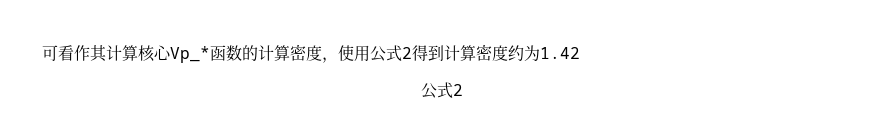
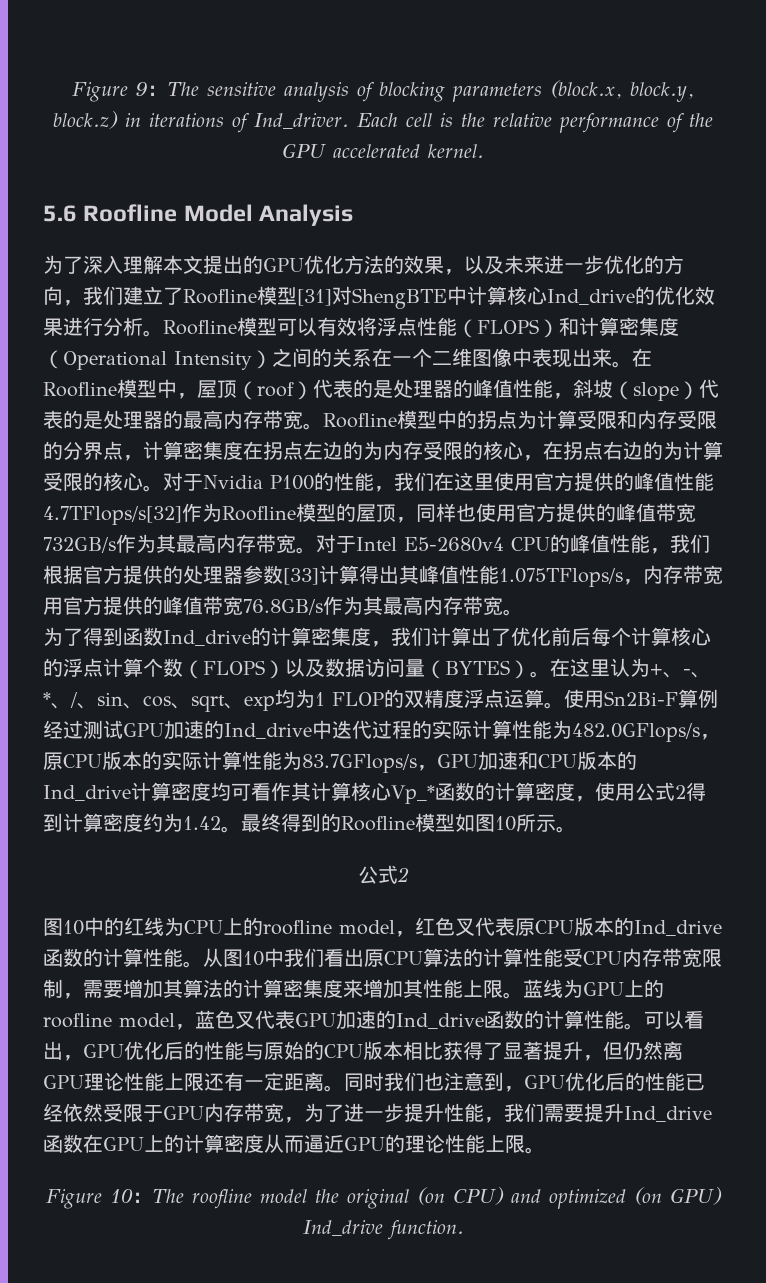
(42, 53) none -> [72,80,695,102] [53,111,713,133] [282,143,484,159] [43,204,354,226] [43,255,684,275] [43,286,715,309] [43,317,679,338] [43,348,652,370] [43,379,719,401] [43,410,717,430] [43,441,723,461] [43,472,714,492] [43,503,696,525] [43,534,710,554] [43,565,723,587] [43,596,523,616] [43,627,711,647] [43,658,711,679] [43,689,718,712] [43,720,720,742] [43,751,637,773] [43,782,231,801] Figure 9：The sensitive analysis of blocking parameters (block.x, block.y, block.z) in iterations of Ind_driver. Each cell is the relative performance of the GPU accelerated kernel. // 5.6 Roofline Model Analysis // 为了深入理解本文提出的GPU优化方法的效果，以及未来进一步优化的方向，我们建立了Roofline模型[31]对ShengBTE中计算核心Ind_drive的优化效果进行分析。Roofline模型可以有效将浮点性能（FLOPS）和计算密集度（Operational Intensity）之间的关系在一个二维图像中表现出来。在Roofline模型中，屋顶（roof）代表的是处理器的峰值性能，斜坡（slope）代表的是处理器的最高内存带宽。Roofline模型中的拐点为计算受限和内存受限的分界点，计算密集度在拐点左边的为内存受限的核心，在拐点右边的为计算受限的核心。对于Nvidia P100的性能，我们在这里使用官方提供的峰值性能4.7TFlops/s[32]作为Roofline模型的屋顶，同样也使用官方提供的峰值带宽732GB/s作为其最高内存带宽。对于Intel E5-2680v4 CPU的峰值性能，我们根据官方提供的处理器参数[33]计算得出其峰值性能1.075TFlops/s，内存带宽用官方提供的峰值带宽76.8GB/s作为其最高内存带宽。 // 为了得到函数Ind_drive的计算密集度，我们计算出了优化前后每个计算核心的浮点计算个数（FLOPS）以及数据访问量（BYTES）。在这里认为+、-、*、/、sin、cos、sqrt、exp均为1 FLOP的双精度浮点运算。使用Sn2Bi-F算例经过测试GPU加速的Ind_drive中迭代过程的实际计算性能为482.0GFlops/s，原CPU版本的实际计算性能为83.7GFlops/s，GPU加速和CPU版本的Ind_drive计算密度均
[421,82,463,99] // 公式2 -> [221,813,576,833] [357,865,409,884] [43,917,722,937] [43,948,722,968] [43,979,664,999] [43,1010,704,1030] [43,1041,683,1061] [43,1072,705,1092] [43,1103,712,1123] [43,1134,545,1154] [45,1187,722,1209] [302,1220,464,1240] 。最终得到的Roofline模型如图10所示。 // 公式2 // 图10中的红线为CPU上的roofline model，红色叉代表原CPU版本的Ind_drive函数的计算性能。从图10中我们看出原CPU算法的计算性能受CPU内存带宽限制，需要增加其算法的计算密集度来增加其性能上限。蓝线为GPU上的roofline model，蓝色叉代表GPU加速的Ind_drive函数的计算性能。可以看出，GPU优化后的性能与原始的CPU版本相比获得了显著提升，但仍然离GPU理论性能上限还有一定距离。同时我们也注意到，GPU优化后的性能已经依然受限于GPU内存带宽，为了进一步提升性能，我们需要提升Ind_drive函数在GPU上的计算密度从而逼近GPU的理论性能上限。 // Figure 10：The roofline model the original (on CPU) and optimized (on GPU) Ind_drive function.

